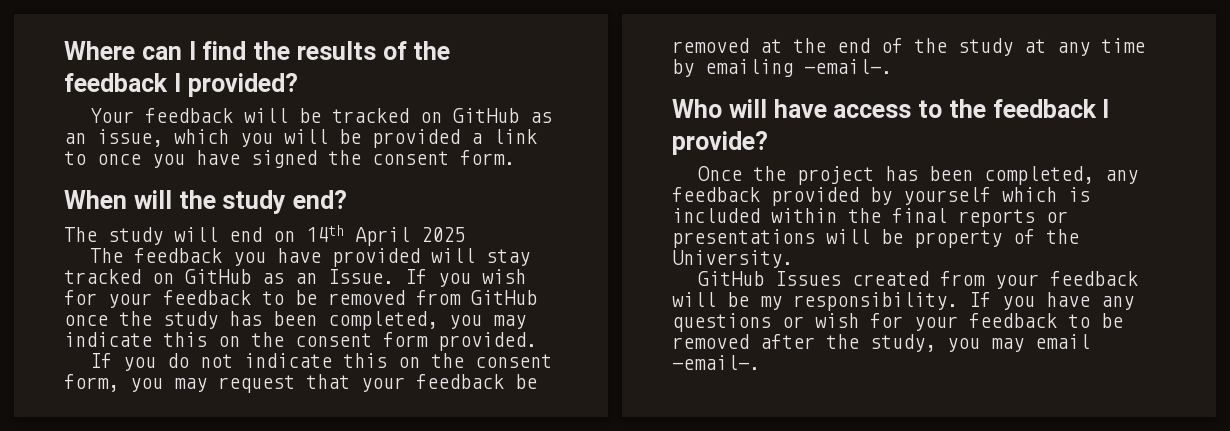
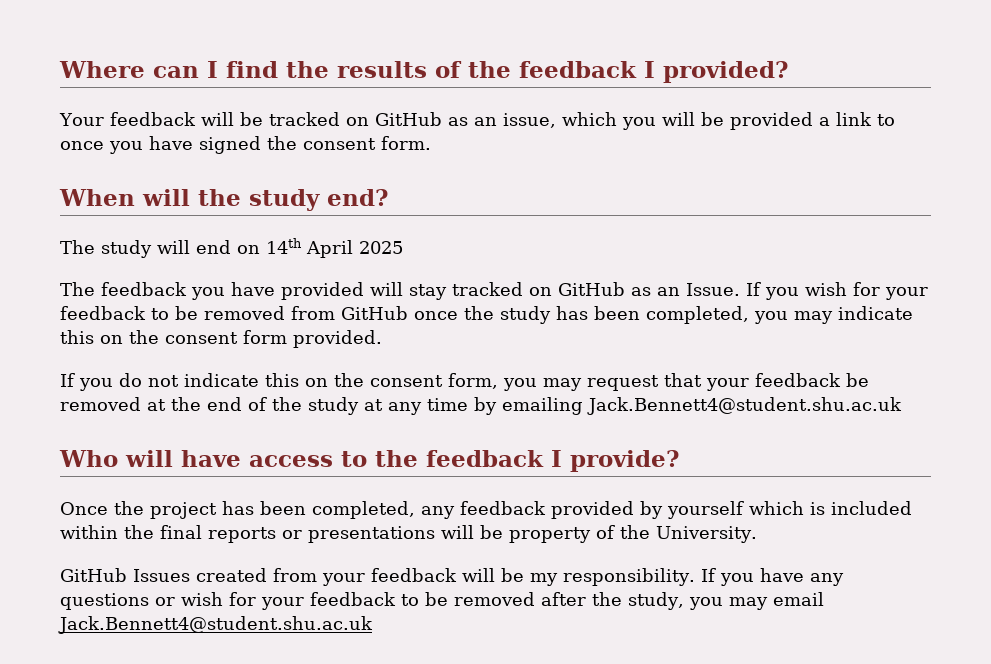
[804,59,892,74] -email-. -> [587,397,902,415] Jack.Bennett4@student.shu.ac.uk
[672,355,760,370] -email-. -> [58,616,373,634] Jack.Bennett4@student.shu.ac.uk

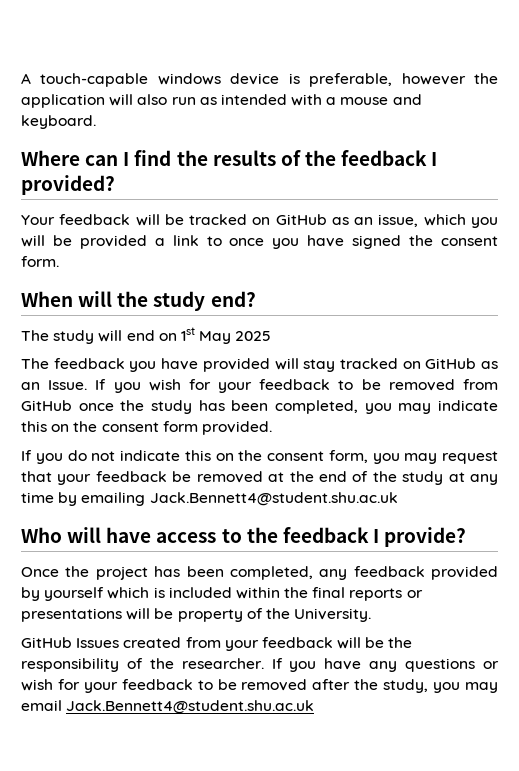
(59, 69) none -> [21,73,499,87] [21,94,422,108] [21,115,96,129] A touch-capable windows device is preferable, however the application will also run as intended with a mouse and keyboard. //
[266,238,353,258] 14th April -> [180,327,232,344] 1st May
[530,568,695,586] my responsibility. -> [388,637,413,648] [21,658,264,672] the responsibility of the researcher.

